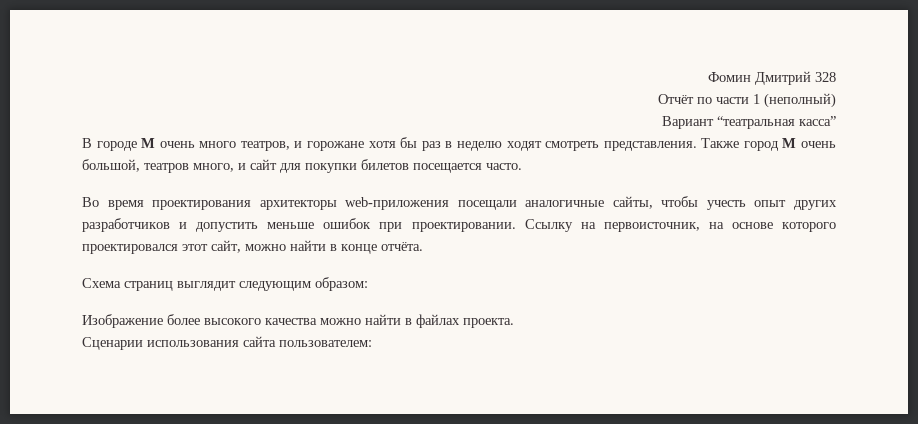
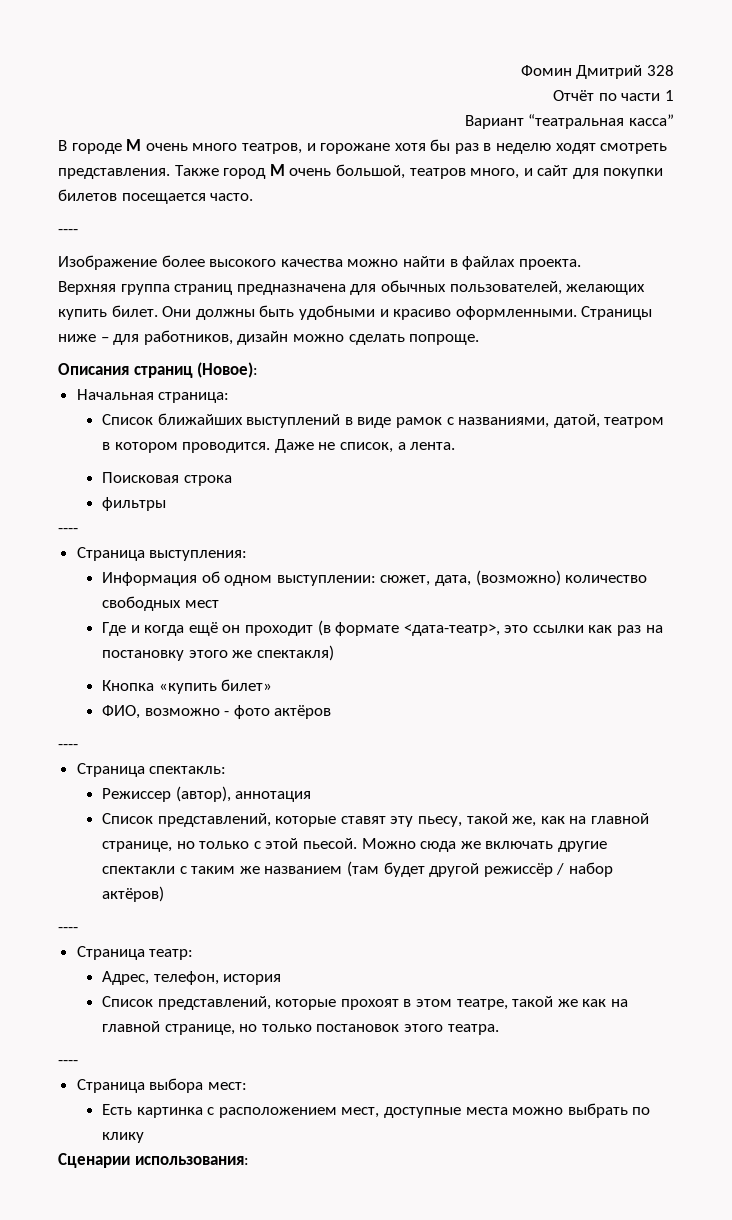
[764,93,836,108] (неполный) -> (675, 95) none
[82,196,837,210] [82,218,837,232] [82,240,423,254] [82,277,368,291] Во время проектирования архитекторы web-приложения посещали аналогичные сайты, чтобы учесть опыт других разработчиков и допустить меньше ошибок при проектировании. Ссылку на первоисточник, на основе которого проектировался этот сайт, можно найти в конце отчёта. // Схема страниц выглядит следующим образом: -> [58,229,78,234] ----
[82,336,372,350] Сценарии использования сайта пользователем: -> [58,280,646,295] [58,305,653,320] [58,330,480,345] [58,362,259,378] [76,389,230,403] [101,413,665,428] [101,439,456,453] [101,472,232,486] [101,497,166,511] [58,528,78,533] [76,547,248,561] [101,570,648,586] [101,596,219,611] [101,620,663,636] [101,645,334,661] [101,679,273,694] [101,705,332,719] [58,744,78,749] [76,763,227,777] [101,786,312,802] [101,813,649,827] [101,838,607,852] [101,861,613,877] [101,886,164,902] [58,927,78,932] [76,946,194,960] [101,971,282,985] [101,996,628,1010] [101,1021,499,1035] [58,1060,78,1065] [76,1078,247,1093] [101,1103,651,1118] [101,1132,144,1143] [58,1153,249,1168] Верхняя группа страниц предназначена для обычных пользователей, желающих купить билет. Они должны быть удобными и красиво оформленными. Страницы ниже – для работников, дизайн можно сделать попроще. // Описания страниц (Новое): // Начальная страница: // Список ближайших выступлений в виде рамок с названиями, датой, театром в котором проводится. Даже не список, а лента. // Поисковая строка // фильтры // ---- // Страница выступления: // Информация об одном выступлении: сюжет, дата, (возможно) количество свободных мест // Где и когда ещё он проходит (в формате <дата-театр>, это ссылки как раз на постановку этого же спектакля) // Кнопка «купить билет» // ФИО, возможно - фото актёров // ---- // Страница спектакль: // Режиссер (автор), аннотация // Список представлений, которые ставят эту пьесу, такой же, как на главной странице, но только с этой пьесой. Можно сюда же включать другие спектакли с таким же названием (там будет другой режиссёр / набор актёров) // ---- // Страница театр: // Адрес, телефон, история // Список представлений, которые прохоят в этом театре, такой же как на главной странице, но только постановок этого театра. // ---- // Страница выбора мест: // Есть картинка с расположением мест, доступные места можно выбрать по клику // Сценарии использования:

